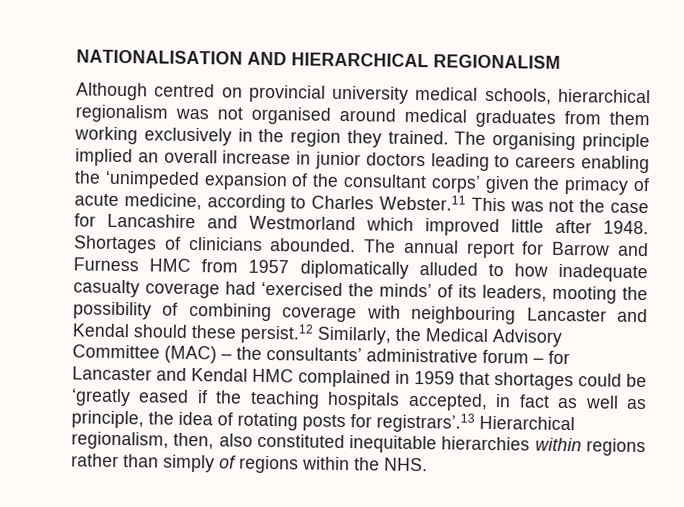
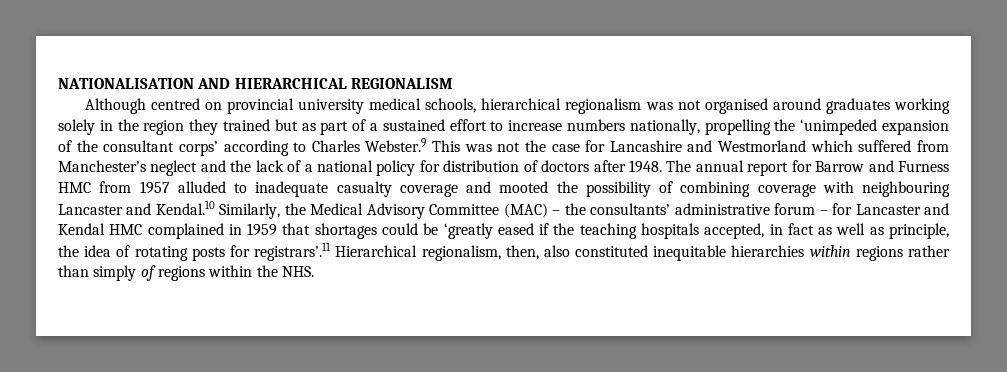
[404,108,650,128] [74,126,650,152] [75,148,650,174] medical graduates from them working exclusively in the region they trained. The organising principle implied an overall increase in junior doctors leading to careers enabling -> [825,98,950,114] [58,119,771,135] graduates working solely in the region they trained but as part of a sustained effort to increase numbers nationally, propelling
[484,175,650,195] [74,193,202,211] given the primacy of acute medicine, -> (218, 148) none
[379,194,467,211] Webster.11 -> [365,138,427,152] Webster.9
[425,218,649,237] [73,235,357,254] improved little after 1948. Shortages of clinicians abounded. -> [858,140,950,152] [58,160,662,176] suffered from Manchester’s neglect and the lack of a national policy for distribution of doctors after 1948.
[299,260,409,279] diplomatically -> (170, 187) none
[513,263,548,277] how -> (247, 188) none
[225,281,617,304] had ‘exercised the minds’ of its leaders, mooting -> [466,181,549,193] and mooted
[72,323,314,344] Kendal should these persist.12 -> [155,200,215,215] Kendal.10
[376,412,475,433] registrars’.13 -> [254,242,332,261] registrars’.11

